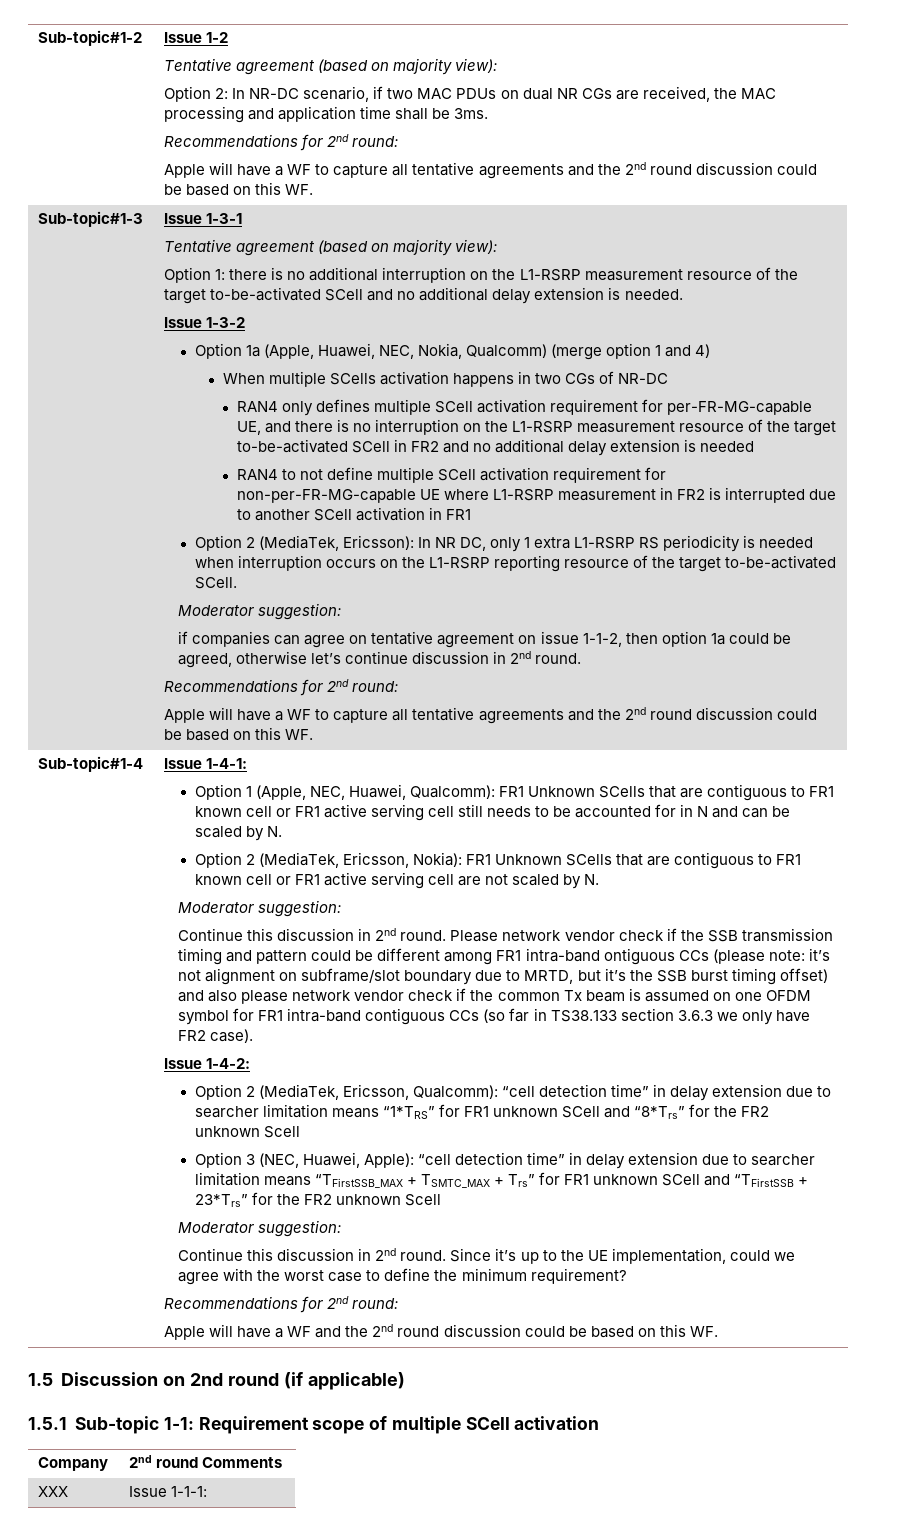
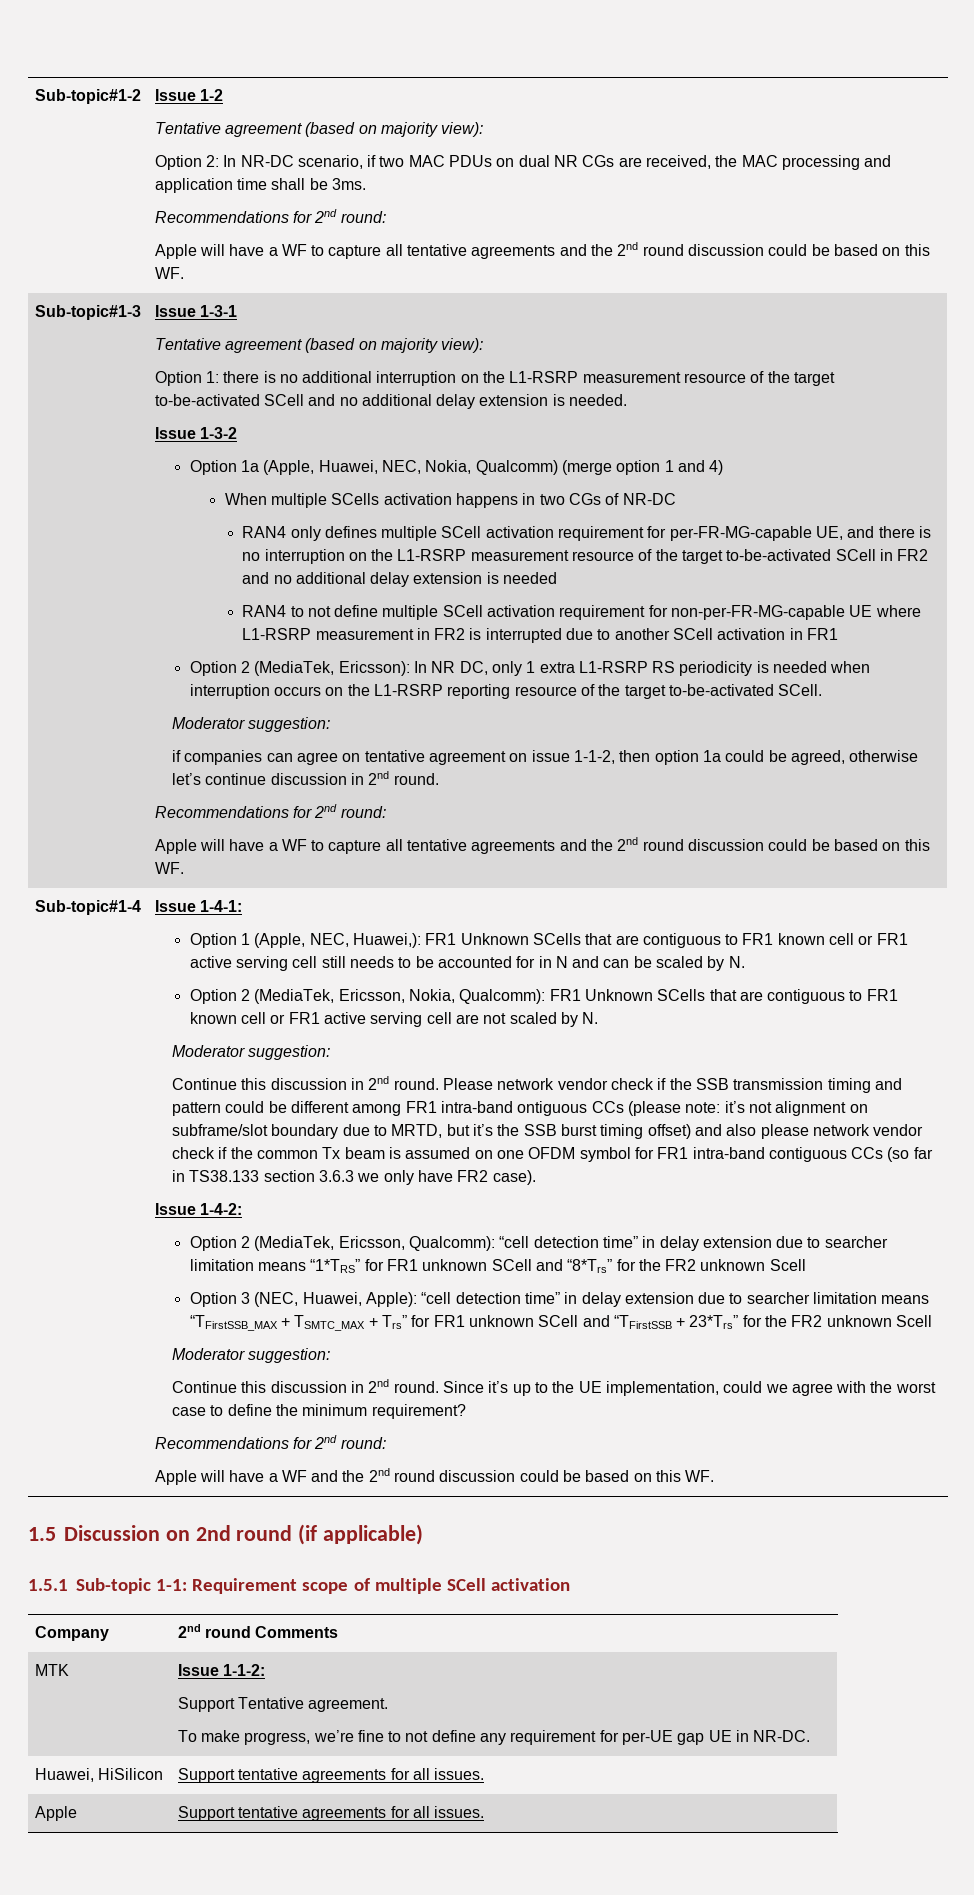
[348,784,495,800] Huawei, Qualcomm): -> [352,933,421,948] Huawei,):
[412,852,462,867] Nokia): -> [408,989,546,1004] Nokia, Qualcomm):
[38,1486,69,1497] [129,1486,208,1497] XXX | Issue 1-1-1: -> [34,1664,69,1676] [177,1664,265,1676] [177,1697,389,1712] [177,1730,811,1745] [34,1768,163,1782] [177,1768,485,1783] [34,1806,77,1821] [177,1806,485,1821] MTK | Issue 1-1-2: // Support Tentative agreement. // To make progress, we’re fine to not define any requirement for per-UE gap UE in NR-DC. // Huawei, HiSilicon | Support tentative agreements for all issues. // Apple | Support tentative agreements for all issues.

